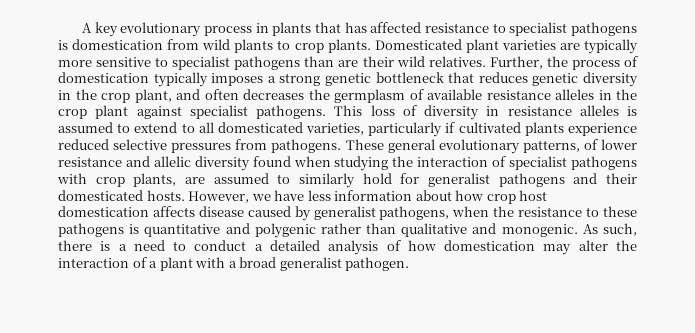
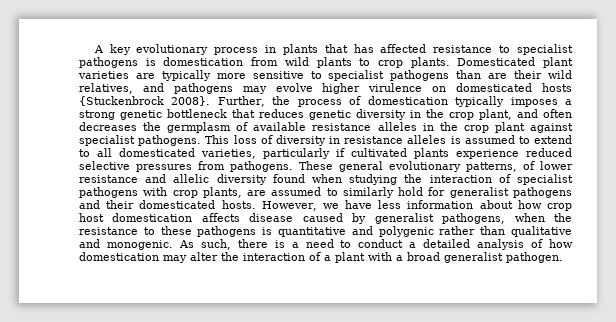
[428,56,486,67] relatives. -> [79,83,573,94] [79,96,211,106] relatives, and pathogens may evolve higher virulence on domesticated hosts {Stuckenbrock 2008}.

